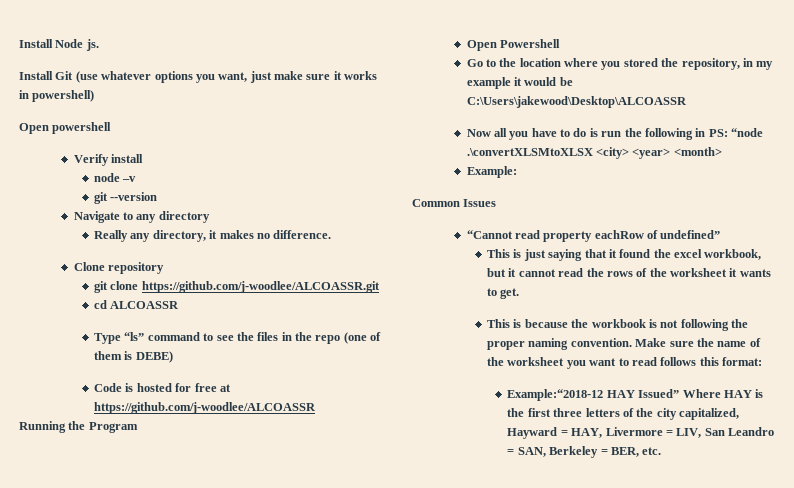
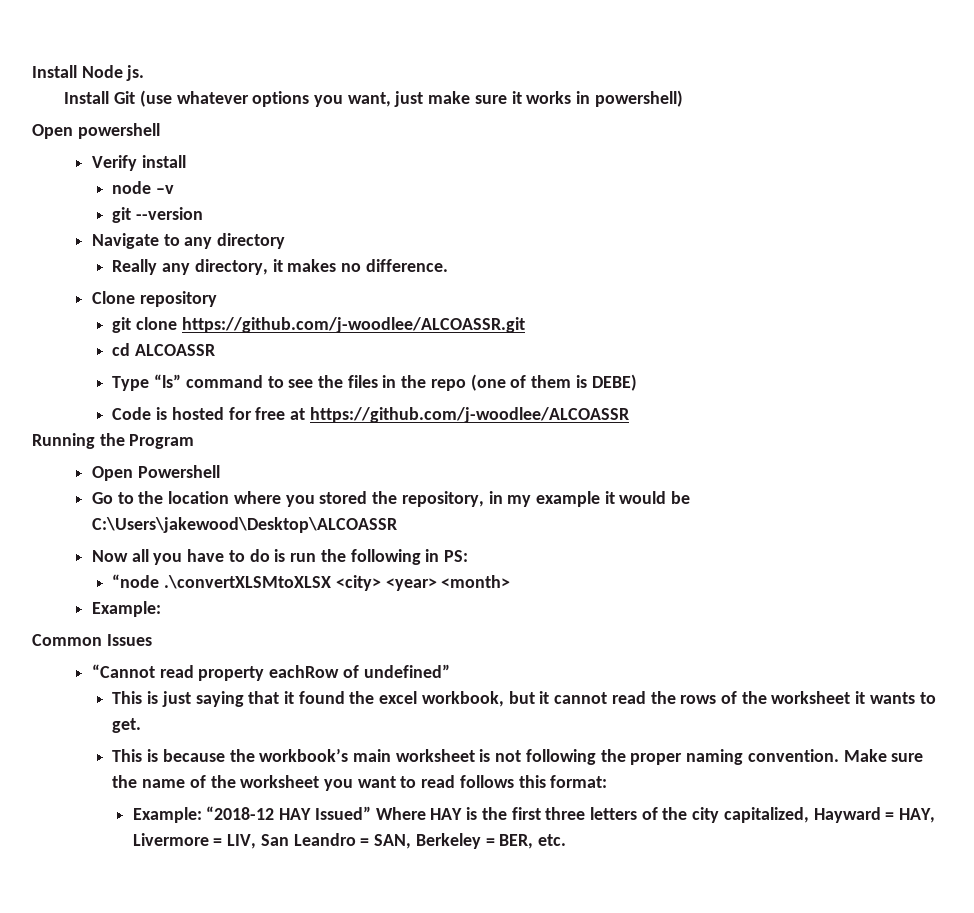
(728, 133) none -> (468, 556) //
[591,319,646,328] workbook -> [259,748,475,762] workbook’s main worksheet
[507,389,604,401] Example:“2018-12 -> [132,806,275,823] Example: “2018-12

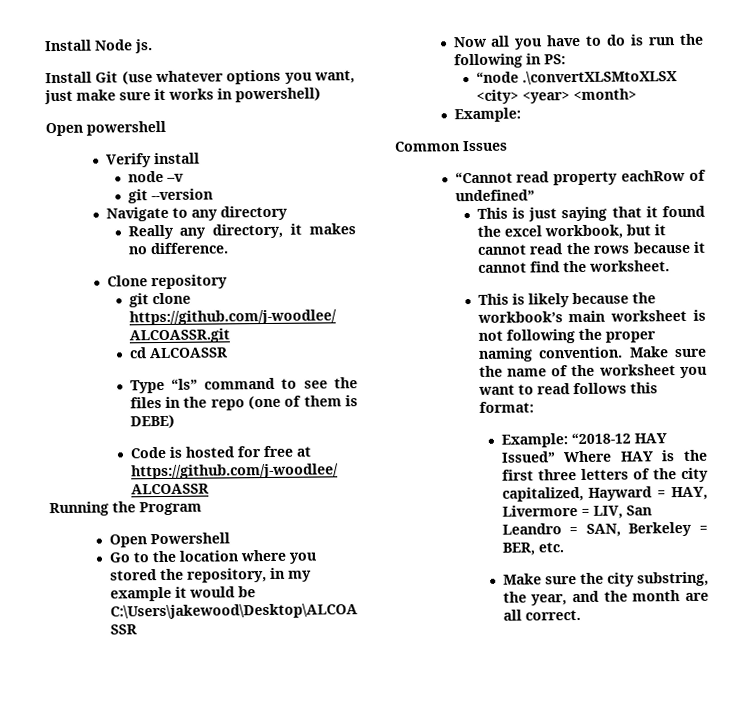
[720,691,936,704] [112,718,142,733] [112,749,159,762] of the worksheet it wants to get. // This is -> [632,241,706,254] [477,260,670,273] [477,293,570,308] because it cannot find the worksheet. // This is likely
(566, 840) none -> [502,571,709,587] [502,590,709,606] [502,609,581,621] // Make sure the city substring, the year, and the month are all correct.

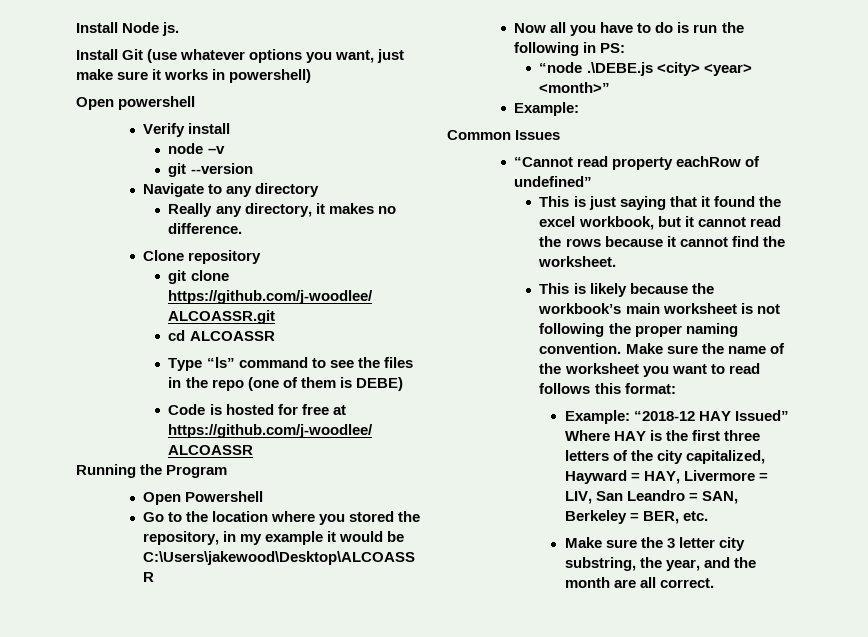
[521,70,678,85] .\convertXLSMtoXLSX -> [586,62,653,76] .\DEBE.js
[572,88,637,101] <month> -> [539,82,611,93] <month>”
(604, 578) none -> [666,537,715,548] 3 letter

